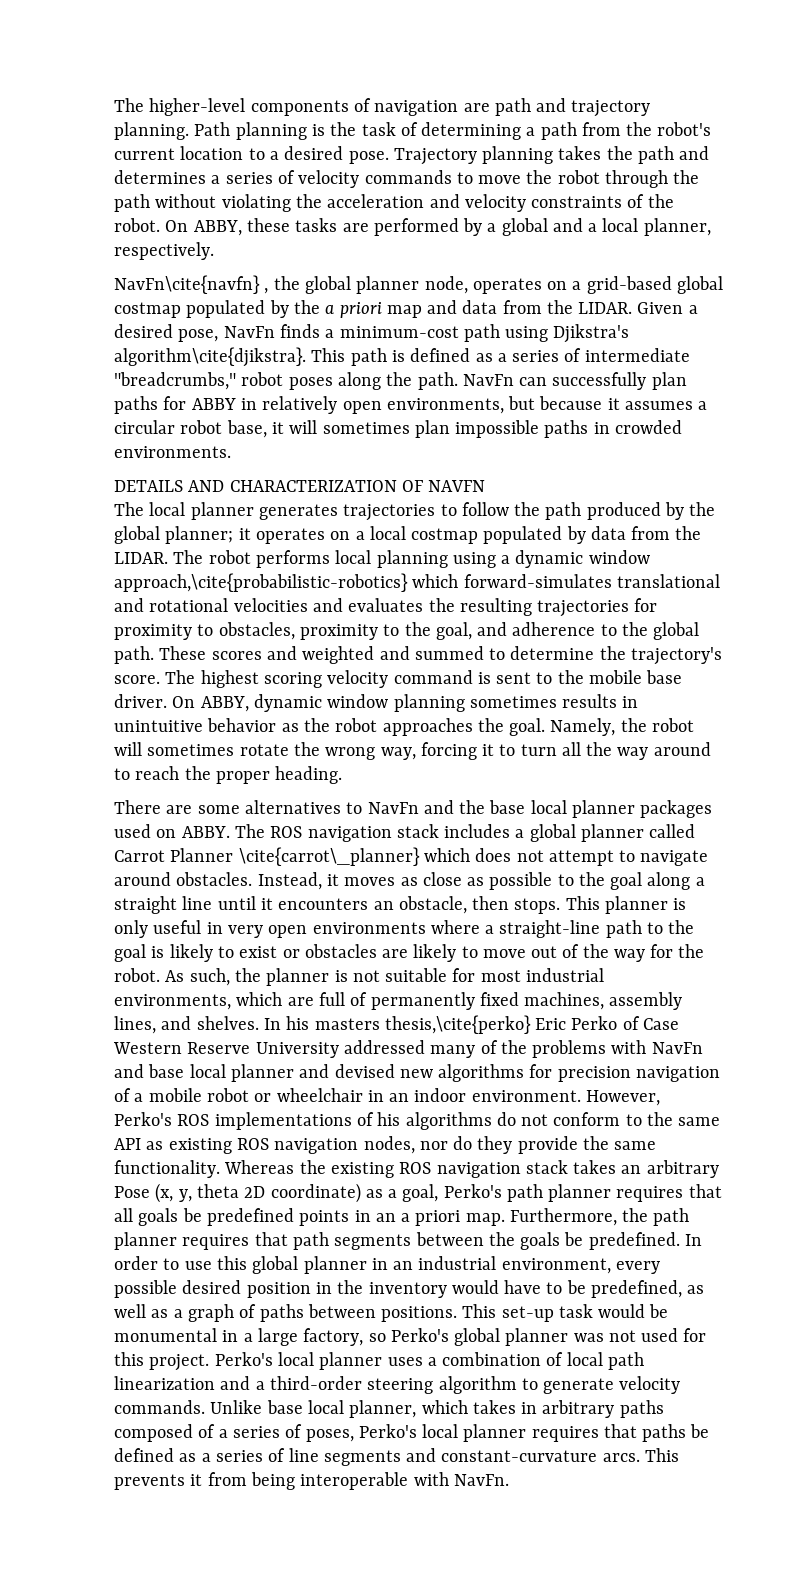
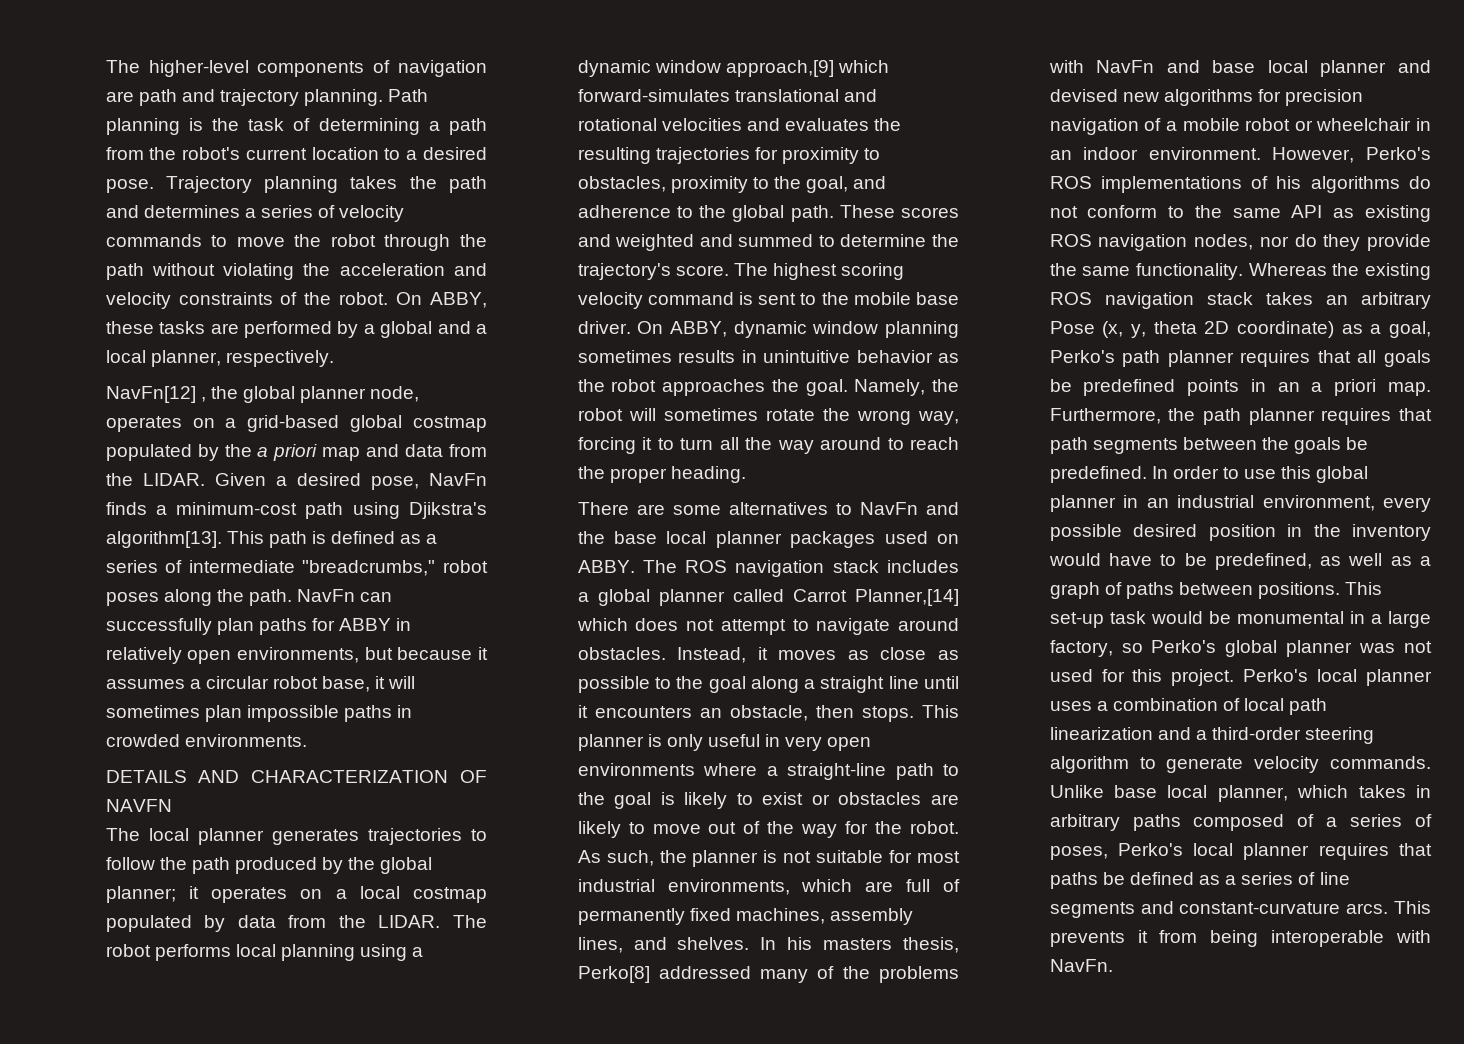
[114,275,261,294] NavFn\cite{navfn} -> [105,386,196,403] NavFn[12]
[114,347,307,367] algorithm\cite{djikstra}. -> [105,531,222,548] algorithm[13].
[114,573,409,592] approach,\cite{probabilistic-robotics} -> [725,60,834,77] approach,[9]
[170,847,420,866] Planner \cite{carrot\_planner} -> [855,589,959,606] Planner,[14]
[384,1015,679,1034] [113,1042,339,1058] thesis,\cite{perko} Eric Perko of Case Western Reserve University -> [903,937,959,953] [577,966,650,983] thesis, Perko[8]

